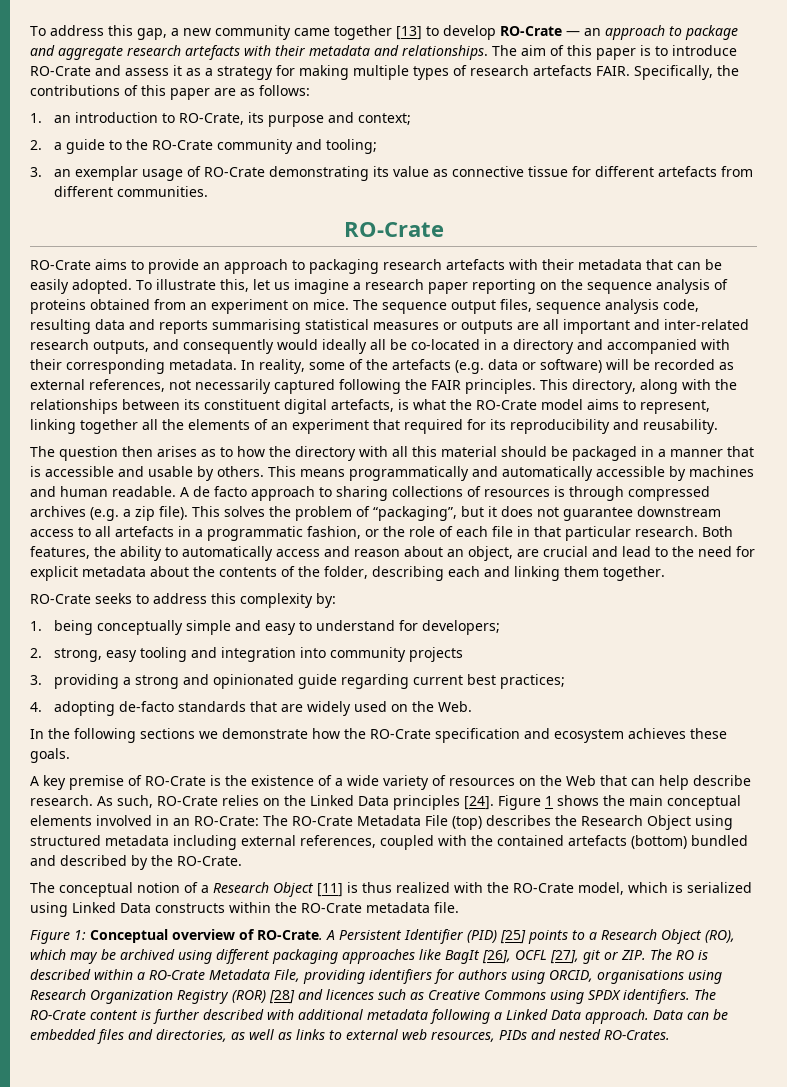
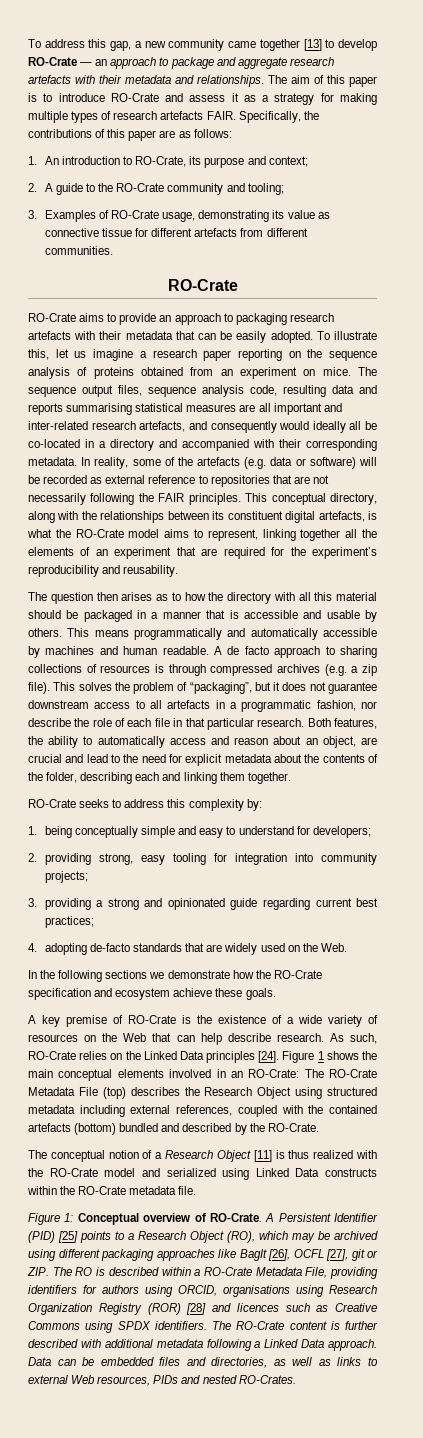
[53,115,71,123] an -> [44,156,59,165] An
[53,142,62,150] a -> [44,183,53,192] A
[53,166,265,181] an exemplar usage of RO-Crate -> [44,210,196,222] Examples of RO-Crate usage,
[443,320,513,334] or outputs -> (237, 408) none
[93,340,149,354] outputs, -> [139,421,186,432] artefacts,
[89,379,165,392] references, -> [148,475,310,487] reference to repositories that are
[274,379,335,394] captured -> (86, 499) none
(568, 384) none -> [271,493,326,505] conceptual
(400, 424) none -> [201,548,218,556] are
[490,419,506,430] its -> [290,547,378,559] the experiment’s
[365,529,379,537] or -> [361,701,377,709] [28,718,71,727] nor describe
(42, 653) none -> [44,853,91,865] providing
[190,647,217,658] and -> [213,853,227,862] for
[408,647,463,662] projects -> [44,871,88,883] projects;
[628,728,686,739] achieves -> [173,988,213,997] achieve
[578,882,683,895] model, which is -> [104,1168,160,1177] model and
[402,1029,427,1040] web -> [71,1375,96,1384] Web

